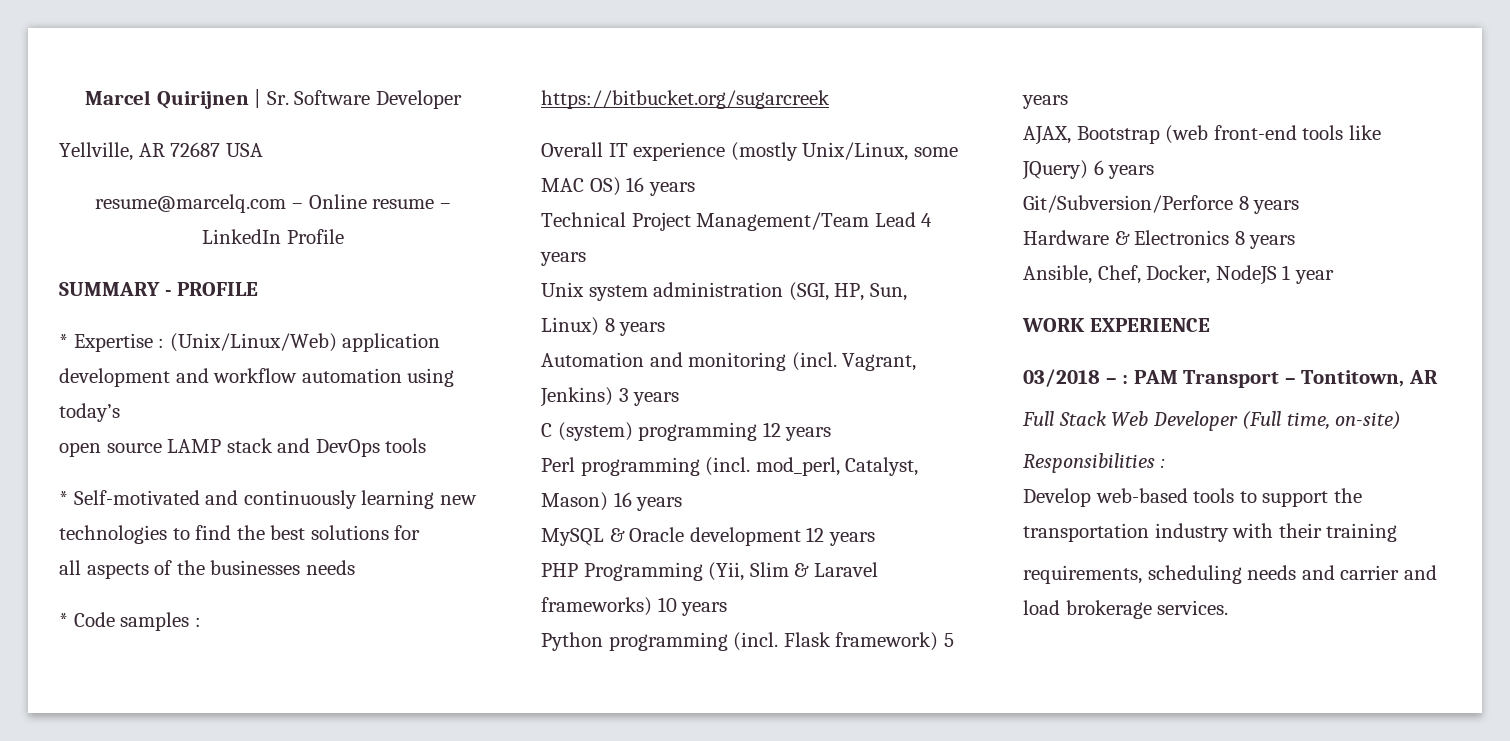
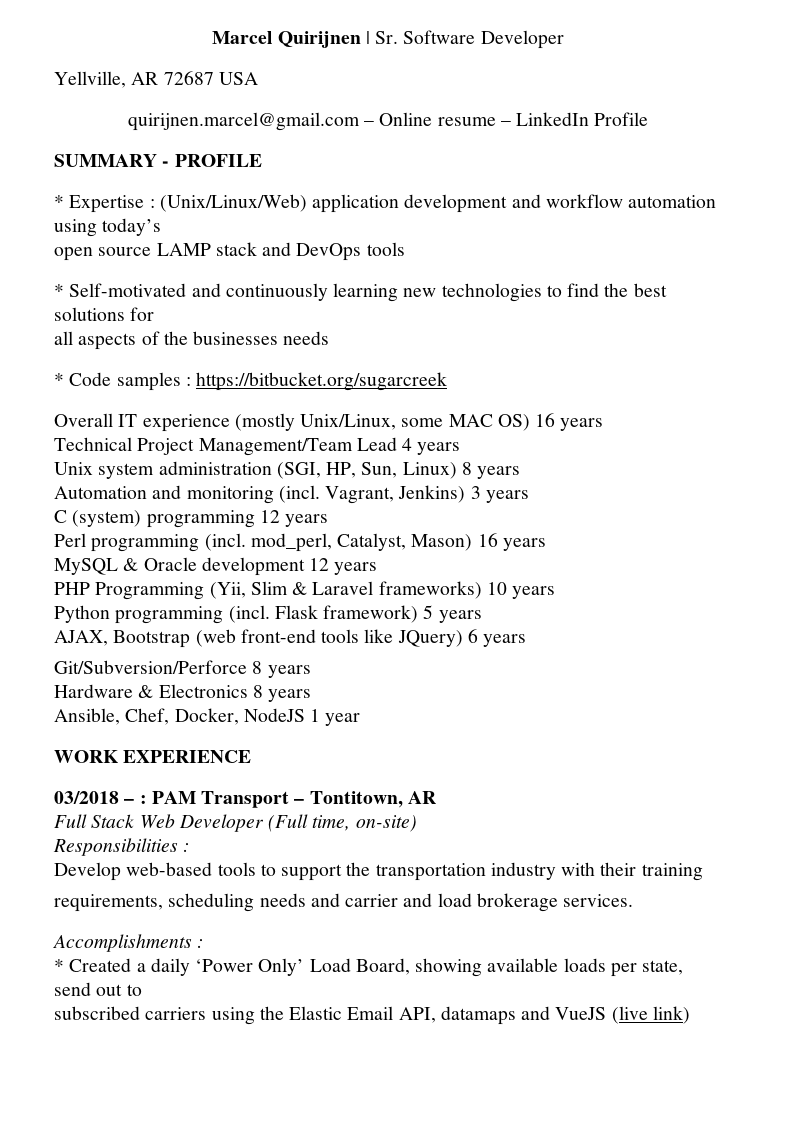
[95,194,287,213] resume@marcelq.com -> [127,112,360,131] quirijnen.marcel@gmail.com
(1229, 607) none -> [53,934,205,952] [54,958,684,977] [54,982,142,996] [54,1006,690,1025] // Accomplishments : // * Created a daily ‘Power Only’ Load Board, showing available loads per state, send out to // subscribed carriers using the Elastic Email API, datamaps and VueJS (live link)

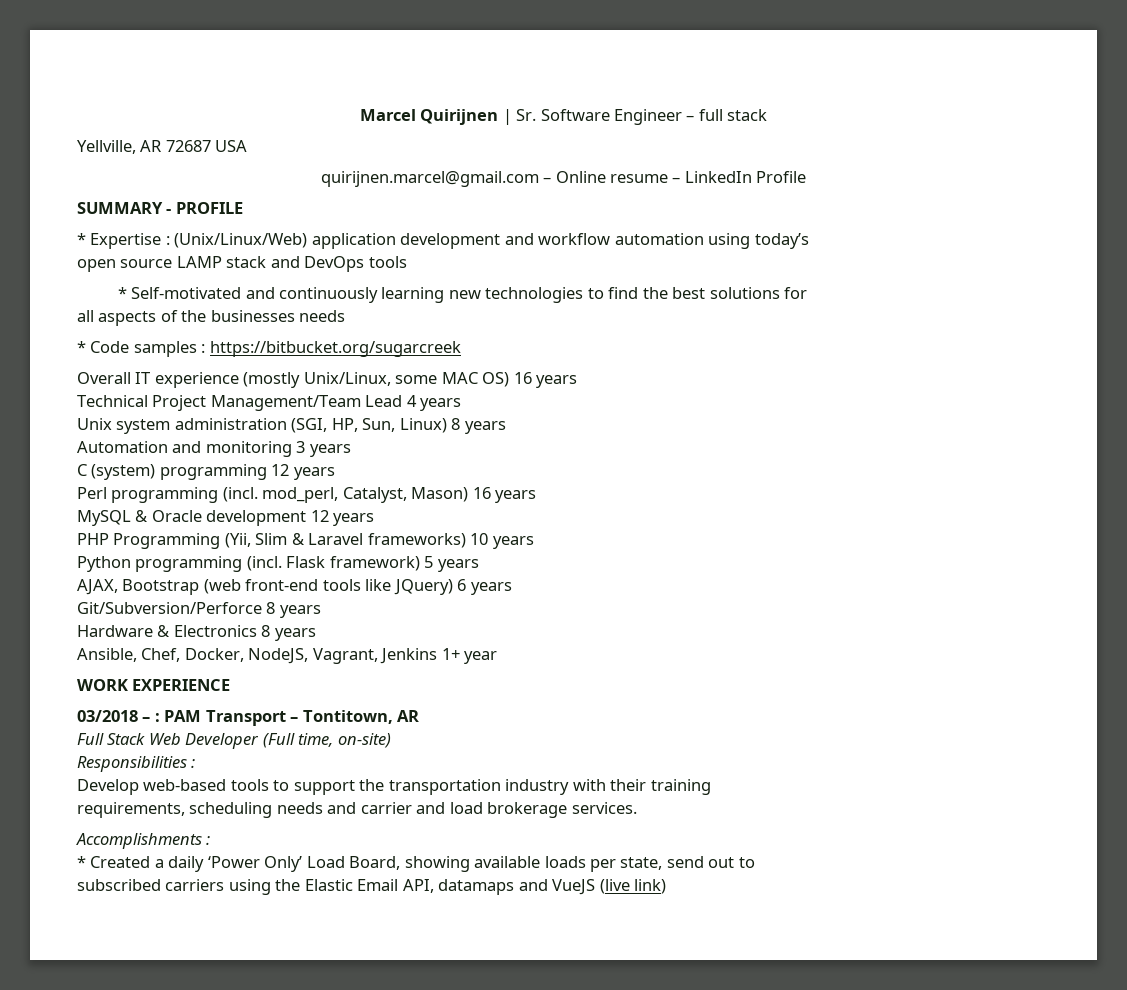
[480,30,564,49] Developer -> [613,109,768,125] Engineer – full stack
[278,485,466,504] (incl. Vagrant, Jenkins) -> (292, 449) none
[243,708,321,722] NodeJS 1 -> [248,648,460,664] NodeJS, Vagrant, Jenkins 1+

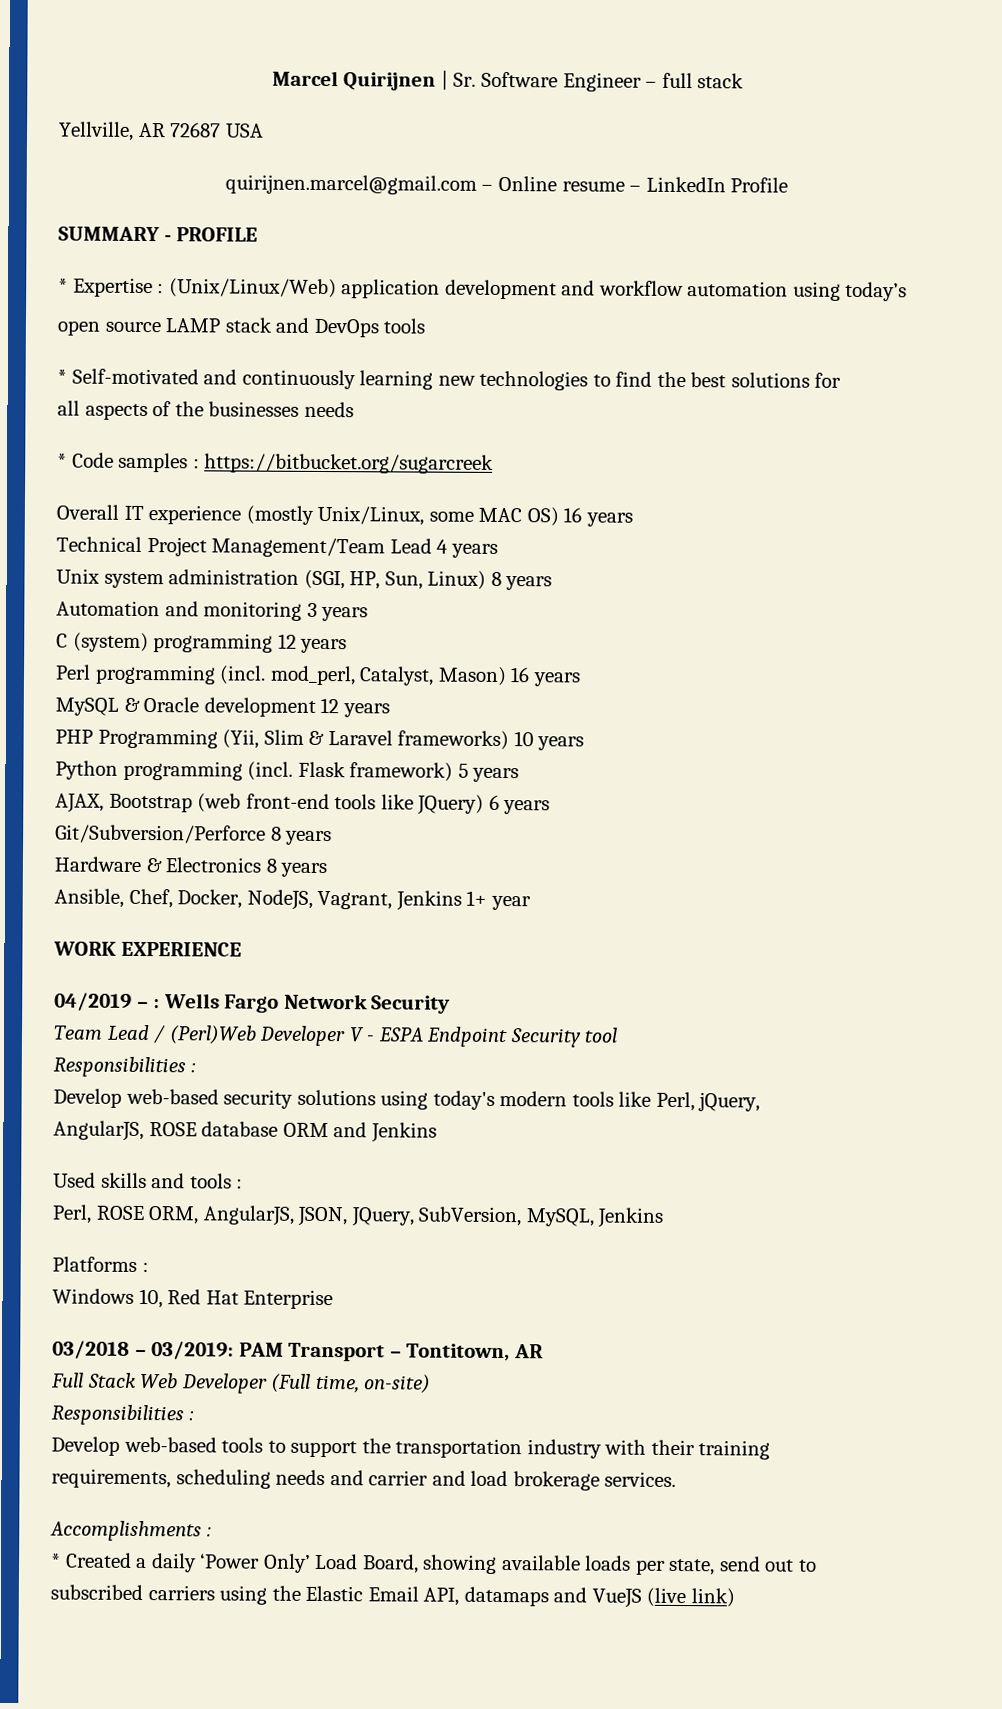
(231, 685) none -> [54,992,451,1014] [53,1024,619,1048] [53,1056,196,1078] [53,1088,761,1112] [53,1120,437,1143] [53,1172,244,1189] [52,1204,665,1228] [52,1256,149,1273] [52,1288,334,1310] // 04/2019 – : Wells Fargo Network Security // Team Lead / (Perl)Web Developer V - ESPA Endpoint Security tool // Responsibilities : // Develop web-based security solutions using today's modern tools like Perl, jQuery, // AngularJS, ROSE database ORM and Jenkins // Used skills and tools : // Perl, ROSE ORM, AngularJS, JSON, JQuery, SubVersion, MySQL, Jenkins // Platforms : // Windows 10, Red Hat Enterprise
[154,713,160,722] : -> [151,1341,235,1360] 03/2019:

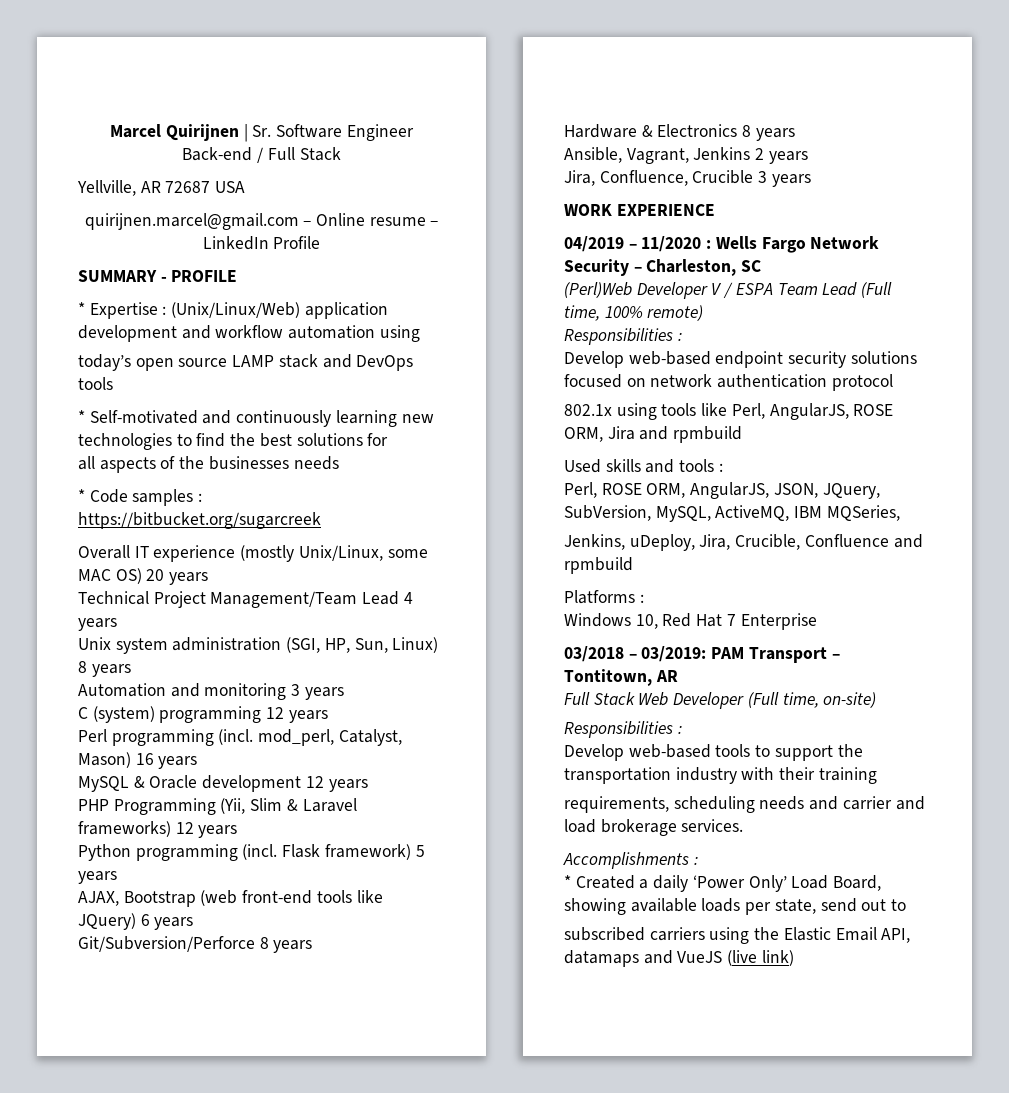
[645,72,745,89] – full stack -> [182,147,341,163] Back-end / Full Stack
[845,281,908,302] today’s // -> [78,354,131,371] // today’s
[563,507,583,523] 16 -> [146,569,165,581] 20
[513,731,534,747] 10 -> [175,822,194,834] 12
[128,888,531,911] Chef, Docker, NodeJS, Vagrant, Jenkins 1+ year -> [626,147,808,164] [564,170,811,187] Vagrant, Jenkins 2 years // Jira, Confluence, Crucible 3 years
(149, 1005) none -> [641,236,702,252] 11/2020
[53,1024,619,1048] [53,1056,196,1078] [53,1088,219,1108] // Team Lead / (Perl)Web Developer V - ESPA Endpoint Security tool // Responsibilities : // Develop web-based -> [633,259,762,276] [564,282,893,299] [564,305,704,321] [564,328,682,345] [564,351,784,368] – Charleston, SC // (Perl)Web Developer V / ESPA Team Lead (Full time, 100% remote) // Responsibilities : // Develop web-based endpoint
[380,1090,568,1110] using today's modern -> [564,374,893,391] [564,403,657,420] focused on network authentication protocol // 802.1x using
[698,1092,761,1112] jQuery, // -> (765, 411) none
[201,1121,437,1143] database ORM and Jenkins -> [564,426,743,443] ORM, Jira and rpmbuild
[597,1207,665,1228] Jenkins -> [715,505,900,521] [564,534,923,551] [564,557,633,574] ActiveMQ, IBM MQSeries, // Jenkins, uDeploy, Jira, Crucible, Confluence and rpmbuild
(239, 1297) none -> [726,614,736,626] 7

